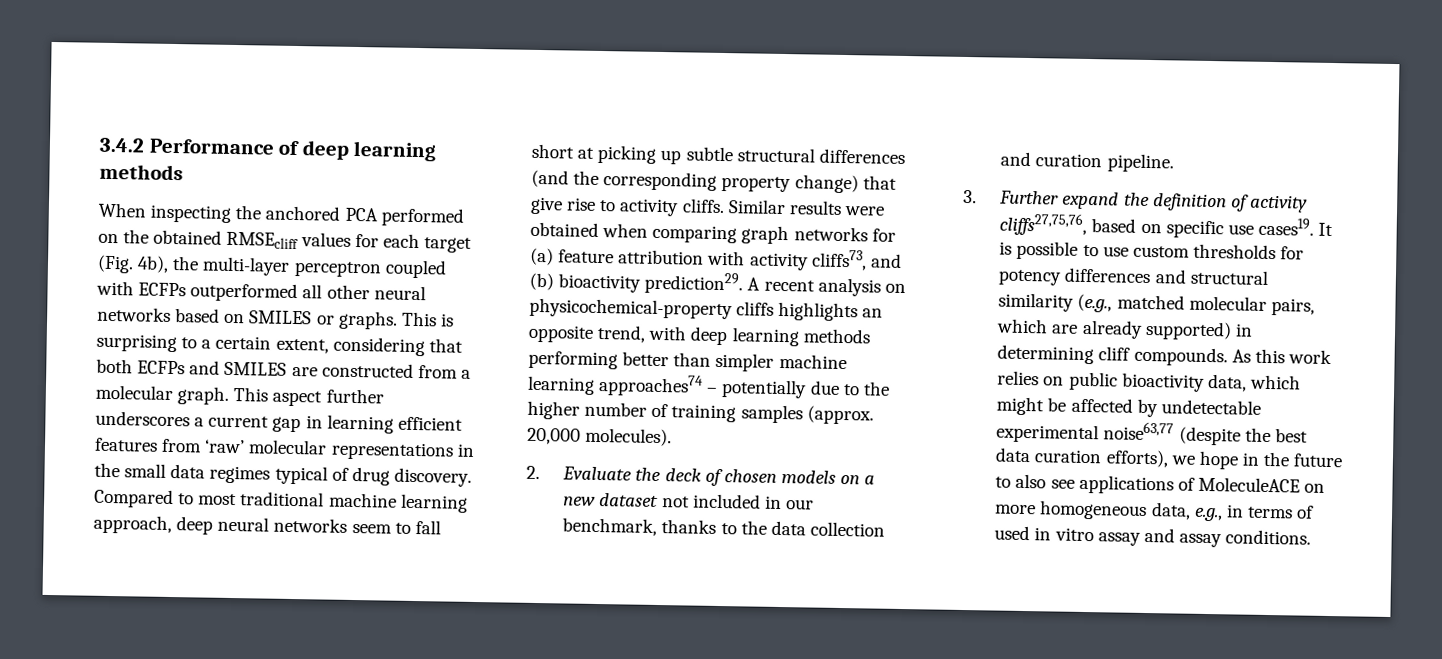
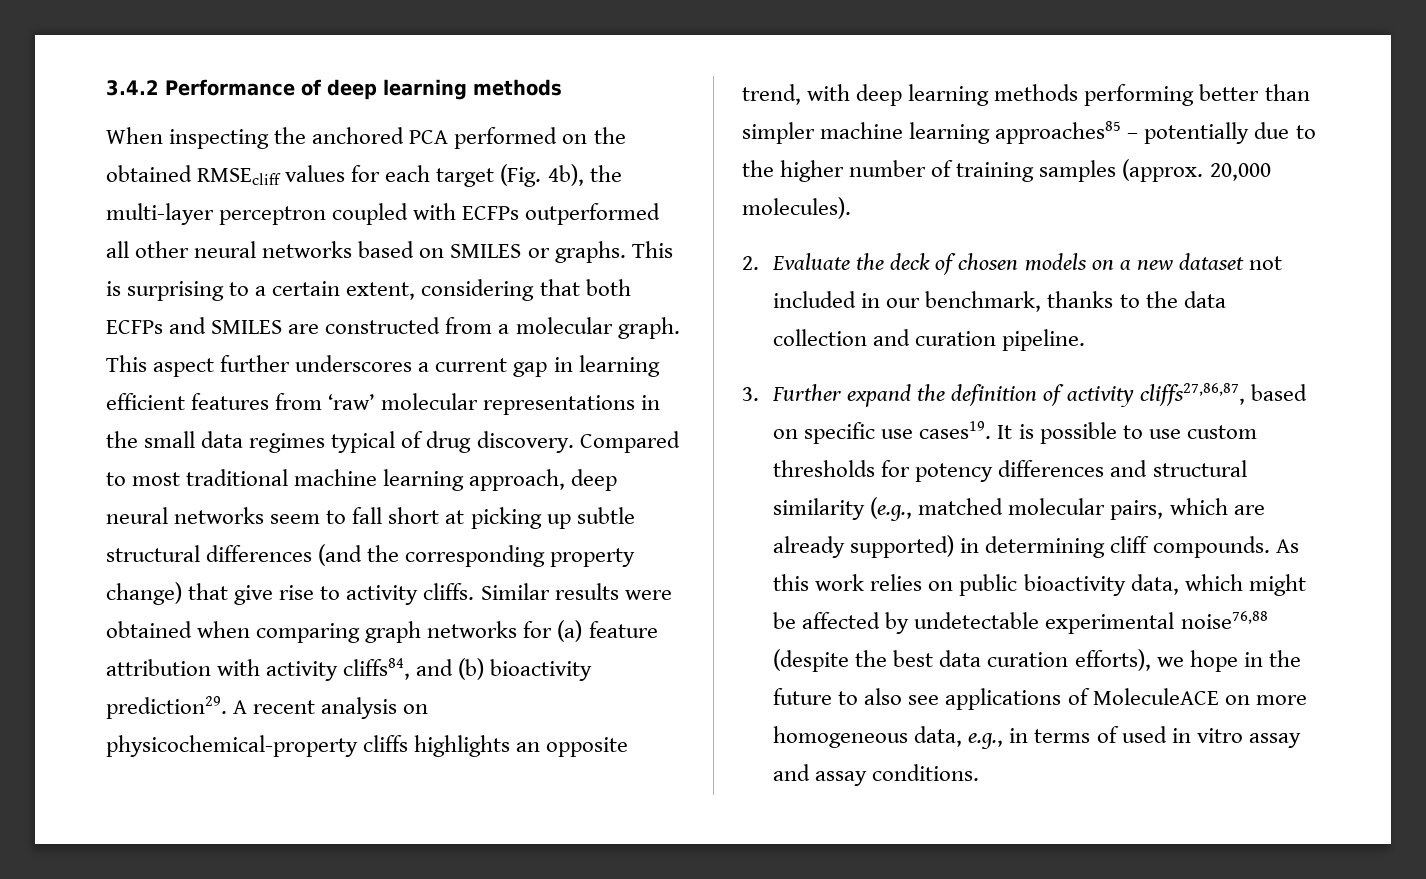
[810,249,867,271] cliffs73, -> [343,658,411,680] cliffs84,
[598,374,704,397] approaches74 -> [995,121,1122,144] approaches85
[999,212,1088,237] cliffs27,75,76, -> [1139,383,1245,406] cliffs27,86,87,
[1103,421,1175,441] noise63,77 -> [1180,611,1268,629] noise76,88

